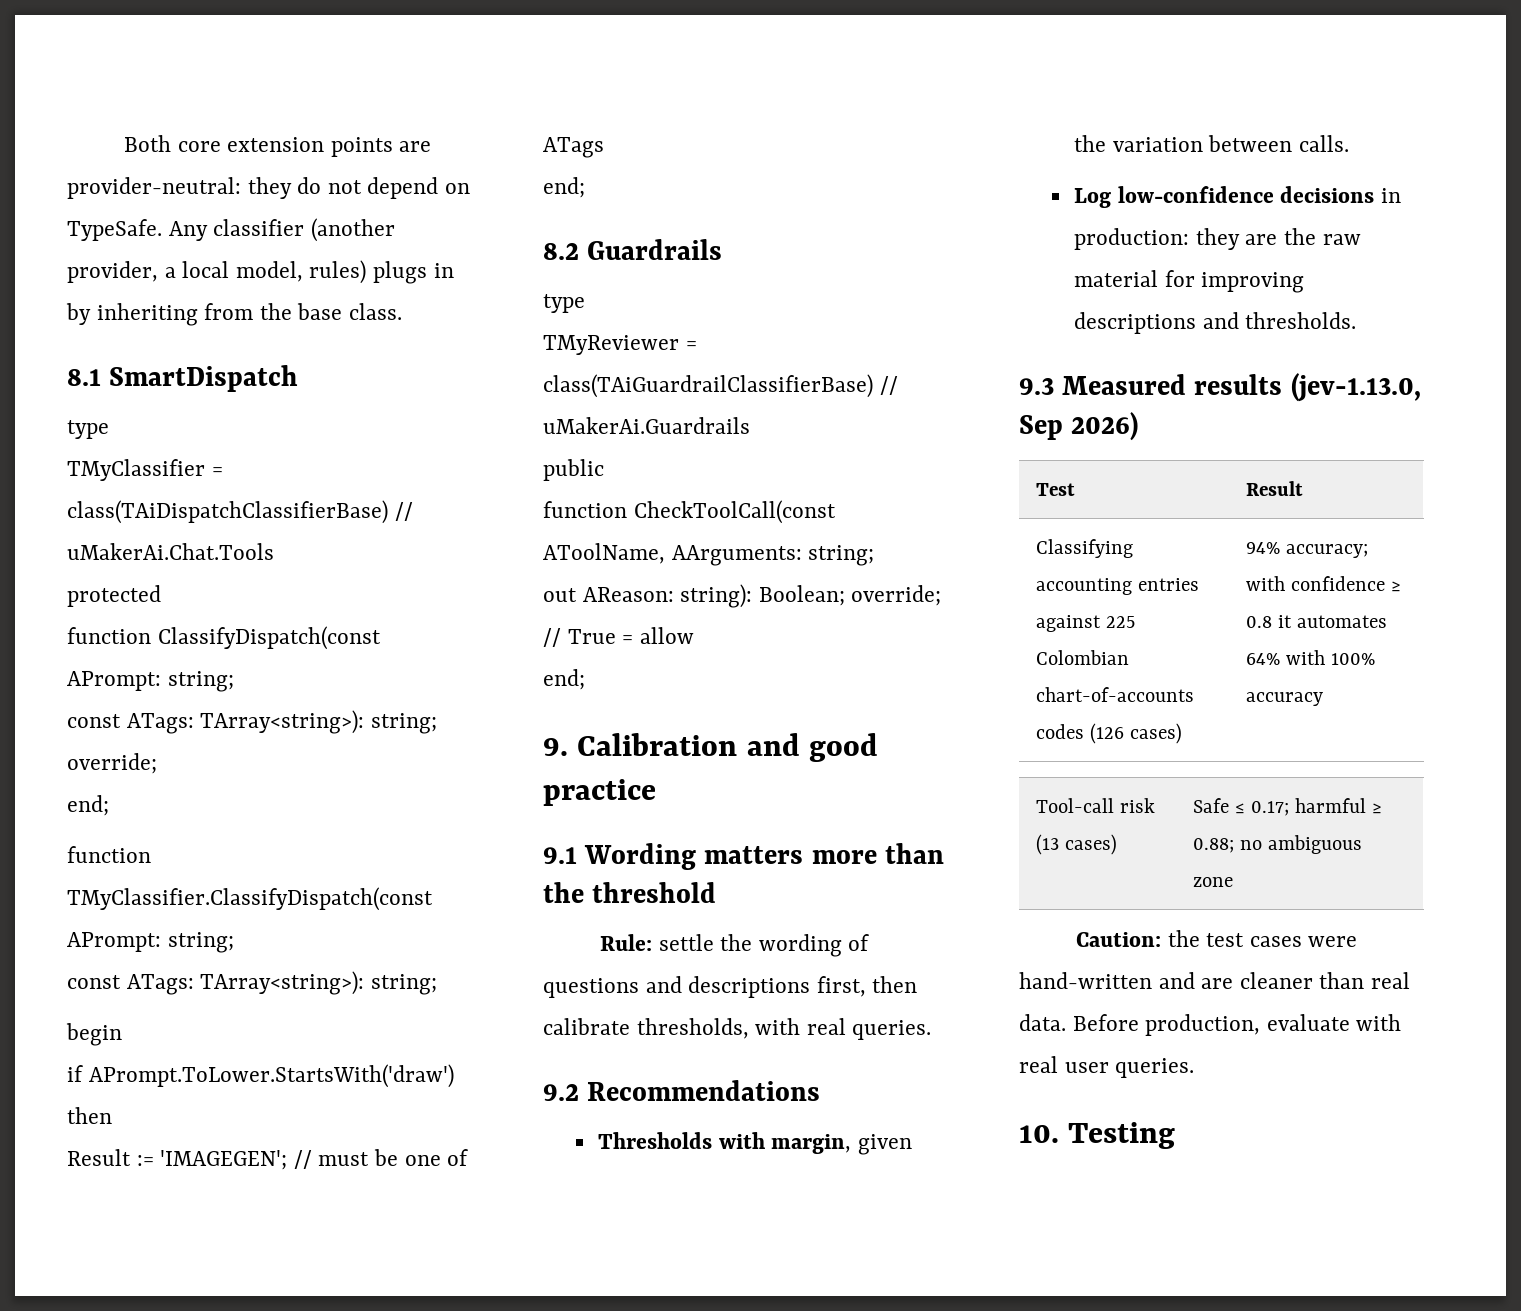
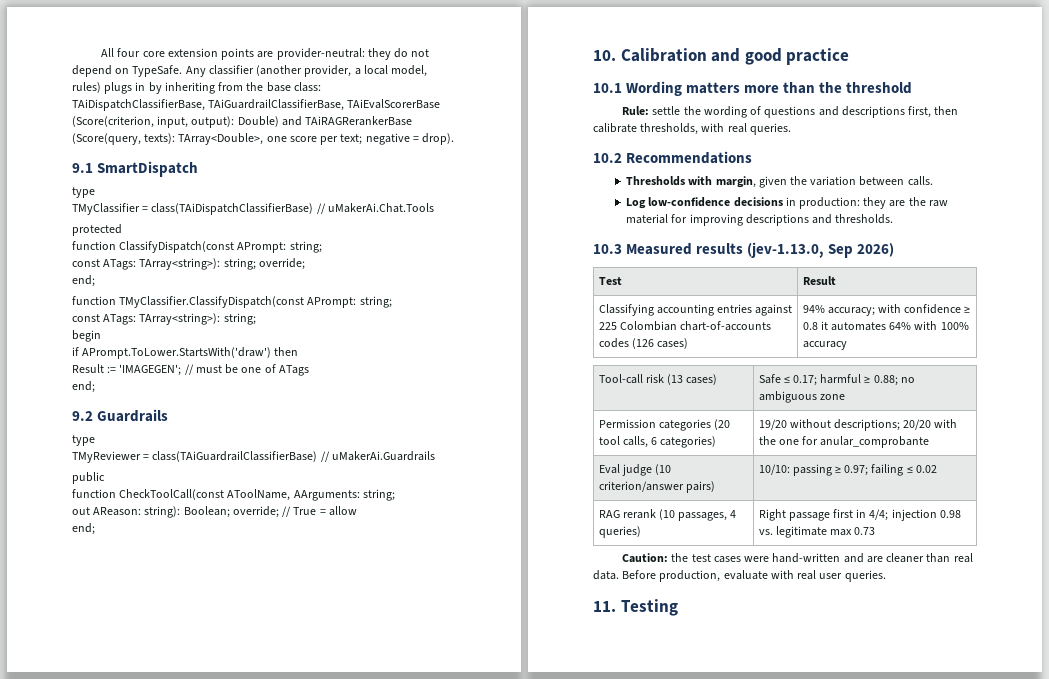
[123,135,171,152] Both -> [101,48,141,57] All four
[349,303,403,320] [67,369,101,386] class. // 8.1 -> [293,82,321,92] [72,99,441,111] [72,116,413,128] [72,133,455,145] [72,163,93,173] class: TAiDispatchClassifierBase, TAiGuardrailClassifierBase, TAiEvalScorerBase (Score(criterion, input, output): Double) and TAiRAGRerankerBase (Score(query, texts): TArray<Double>, one score per text; negative = drop). // 9.1
[543,243,579,260] 8.2 -> [72,411,93,421] 9.2
[543,738,568,756] 9. -> [593,50,616,61] 10.
[543,847,577,864] 9.1 -> [593,83,622,93] 10.1
[543,1084,579,1101] 9.2 -> [593,153,622,163] 10.2
[1019,378,1054,395] 9.3 -> [593,244,622,254] 10.3
(1234, 882) none -> [598,419,730,431] [598,436,717,448] [758,419,958,431] [758,436,930,448] [598,464,671,476] [598,481,715,493] [758,464,937,476] [598,509,737,521] [598,526,641,538] [758,509,961,521] [758,526,876,538] // Permission categories (20 tool calls, 6 categories) | 19/20 without descriptions; 20/20 with the one for anular_comprobante // Eval judge (10 criterion/answer pairs) | 10/10: passing ≥ 0.97; failing ≤ 0.02 // RAG rerank (10 passages, 4 queries) | Right passage first in 4/4; injection 0.98 vs. legitimate max 0.73
[1019,1125,1059,1143] 10. -> [593,601,616,612] 11.

